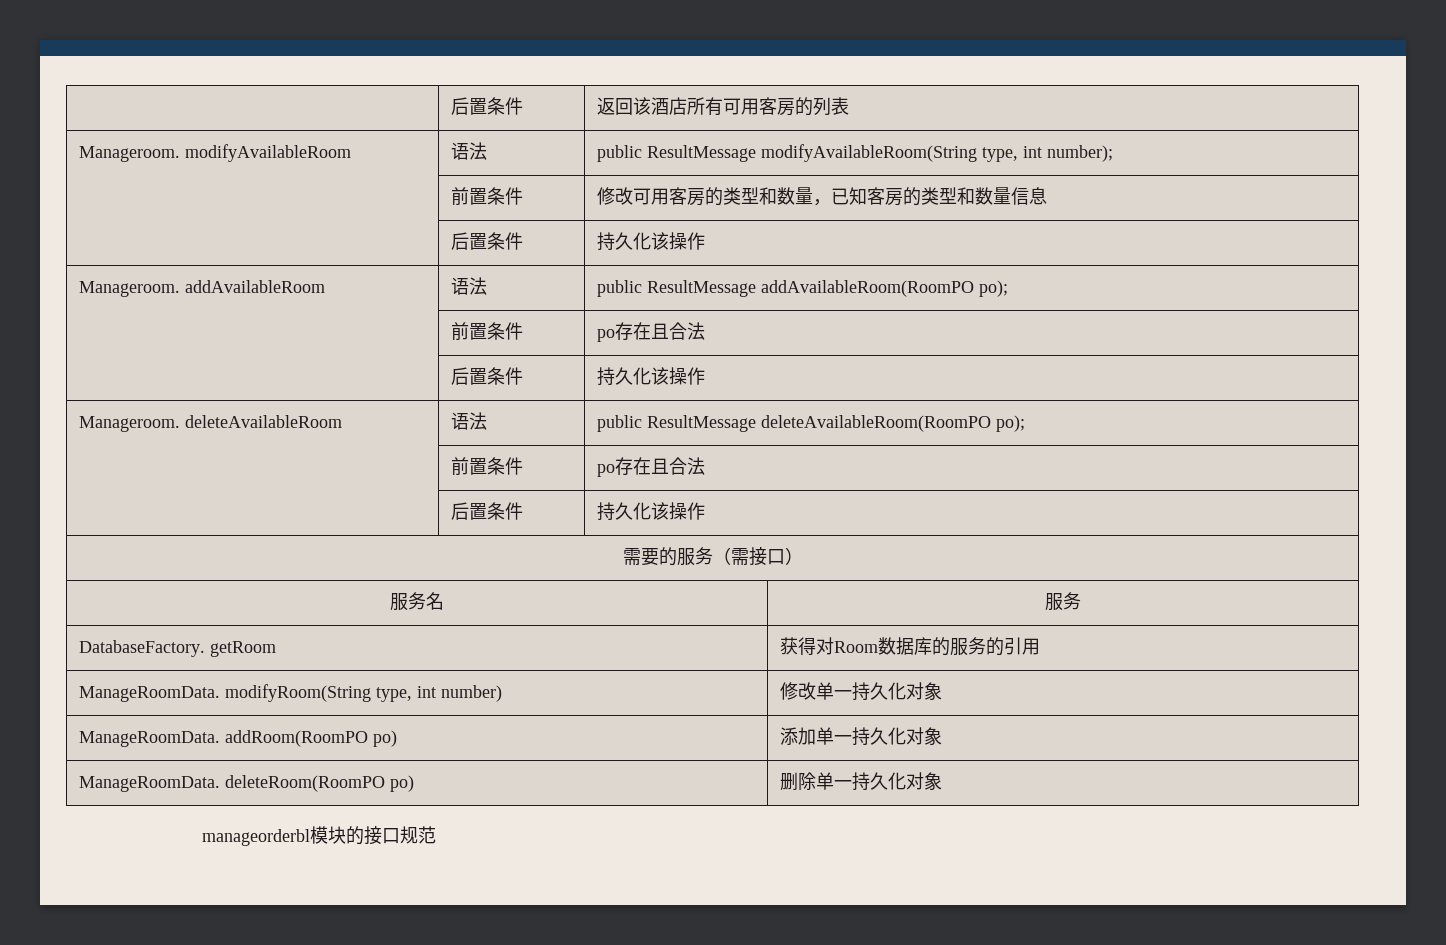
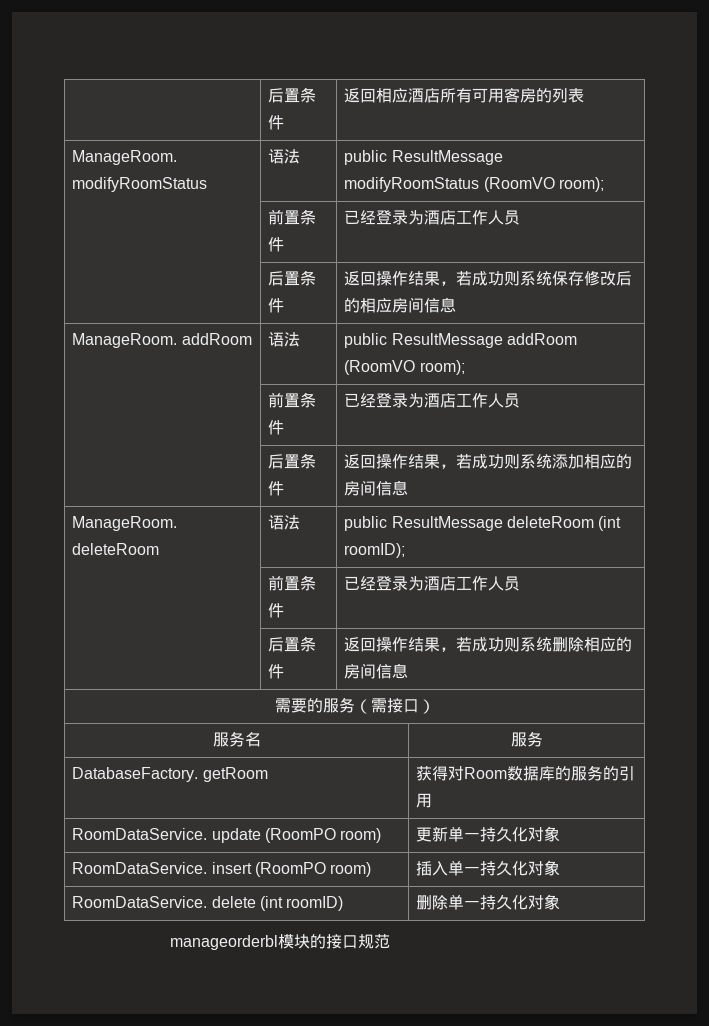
[450,97,523,115] [596,97,651,115] | 后置条件 | 返回该 -> [268,87,317,103] [268,115,285,130] [344,88,409,103] | 后置条件 | 返回相应
[78,144,351,162] [450,142,487,160] [596,144,1113,162] [450,187,523,205] [596,187,1047,206] [450,232,523,250] [596,232,705,251] [78,280,325,297] [450,277,487,295] [596,280,1008,297] [450,322,523,340] [596,322,705,342] [450,367,523,385] [596,367,705,386] [78,415,342,432] [450,412,487,430] [596,415,1025,432] [450,457,523,475] [596,457,705,477] [450,502,523,520] [596,502,705,521] Manageroom. modifyAvailableRoom | 语法 | public ResultMessage modifyAvailableRoom(String type, int number); // | 前置条件 | 修改可用客房的类型和数量，已知客房的类型和数量信息 // | 后置条件 | 持久化该操作 // Manageroom. addAvailableRoom | 语法 | public ResultMessage addAvailableRoom(RoomPO po); // | 前置条件 | po存在且合法 // | 后置条件 | 持久化该操作 // Manageroom. deleteAvailableRoom | 语法 | public ResultMessage deleteAvailableRoom(RoomPO po); // | 前置条件 | po存在且合法 // | 后置条件 | 持久化该操作 -> [72,150,178,165] [72,177,208,192] [268,149,301,164] [344,150,503,165] [344,177,604,192] [268,209,317,225] [268,237,285,252] [344,210,521,225] [268,270,317,286] [268,298,285,313] [344,270,633,286] [344,297,457,313] [72,333,252,348] [268,332,301,347] [344,333,577,348] [344,360,465,375] [268,392,317,408] [268,420,285,435] [344,393,521,408] [268,453,317,469] [268,481,285,496] [344,454,633,469] [344,480,409,496] [72,516,178,531] [72,543,160,555] [268,515,301,530] [344,516,622,531] [344,543,406,558] [268,575,317,591] [268,603,285,618] [344,576,521,591] [268,636,317,652] [268,664,285,679] [344,637,633,652] [344,663,409,679] ManageRoom. modifyRoomStatus | 语法 | public ResultMessage modifyRoomStatus (RoomVO room); // | 前置条件 | 已经登录为酒店工作人员 // | 后置条件 | 返回操作结果，若成功则系统保存修改后的相应房间信息 // ManageRoom. addRoom | 语法 | public ResultMessage addRoom (RoomVO room); // | 前置条件 | 已经登录为酒店工作人员 // | 后置条件 | 返回操作结果，若成功则系统添加相应的房间信息 // ManageRoom. deleteRoom | 语法 | public ResultMessage deleteRoom (int roomID); // | 前置条件 | 已经登录为酒店工作人员 // | 后置条件 | 返回操作结果，若成功则系统删除相应的房间信息
[78,684,502,702] [779,682,942,701] [78,730,397,747] [779,727,942,746] [78,775,414,792] ManageRoomData. modifyRoom(String type, int number) | 修改单一持久化对象 // ManageRoomData. addRoom(RoomPO po) | 添加单一持久化对象 // ManageRoomData. deleteRoom(RoomPO po) -> [72,828,382,843] [416,826,561,842] [72,862,372,877] [416,860,561,876] [72,896,344,911] RoomDataService. update (RoomPO room) | 更新单一持久化对象 // RoomDataService. insert (RoomPO room) | 插入单一持久化对象 // RoomDataService. delete (int roomID)

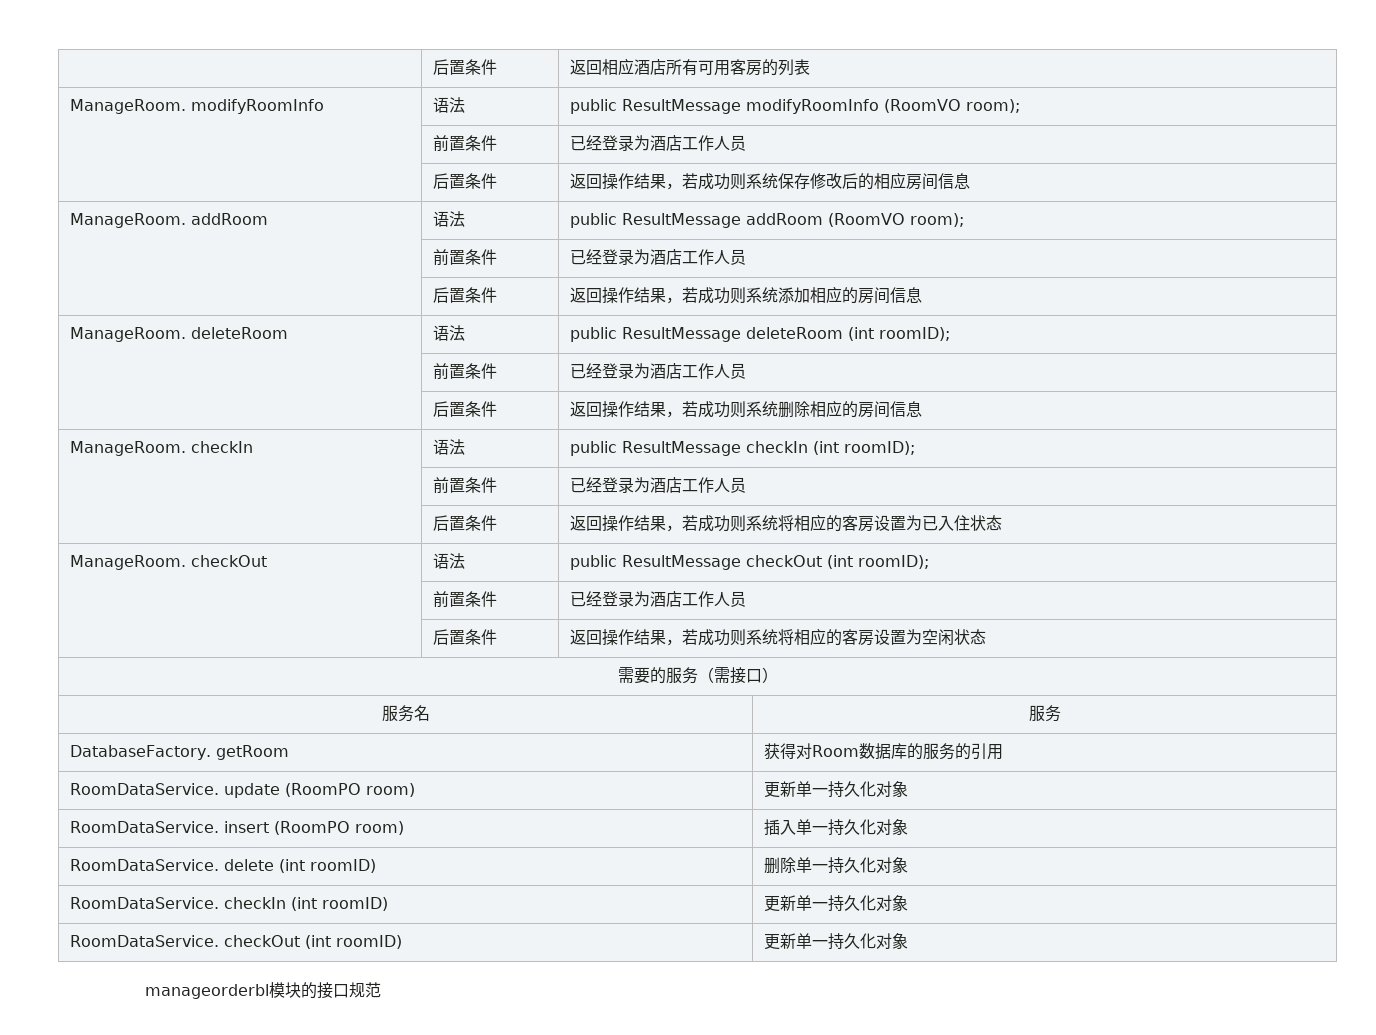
[72,177,208,192] [268,149,301,164] [344,150,503,165] [344,177,480,192] modifyRoomStatus | 语法 | public ResultMessage modifyRoomStatus -> [190,99,324,114] [432,97,465,113] [569,99,879,114] modifyRoomInfo | 语法 | public ResultMessage modifyRoomInfo
(409, 671) none -> [69,441,253,456] [432,439,465,455] [569,441,915,456] [432,477,497,494] [569,477,746,493] [432,515,497,531] [569,514,1002,532] [69,555,267,570] [432,553,465,569] [569,555,929,570] [432,591,497,608] [569,591,746,607] [432,629,497,645] [569,628,986,646] // ManageRoom. checkIn | 语法 | public ResultMessage checkIn (int roomID); // | 前置条件 | 已经登录为酒店工作人员 // | 后置条件 | 返回操作结果，若成功则系统将相应的客房设置为已入住状态 // ManageRoom. checkOut | 语法 | public ResultMessage checkOut (int roomID); // | 前置条件 | 已经登录为酒店工作人员 // | 后置条件 | 返回操作结果，若成功则系统将相应的客房设置为空闲状态
(561, 902) none -> [69,897,388,911] [763,895,908,912] [69,935,402,949] [763,933,908,950] // RoomDataService. checkIn (int roomID) | 更新单一持久化对象 // RoomDataService. checkOut (int roomID) | 更新单一持久化对象

